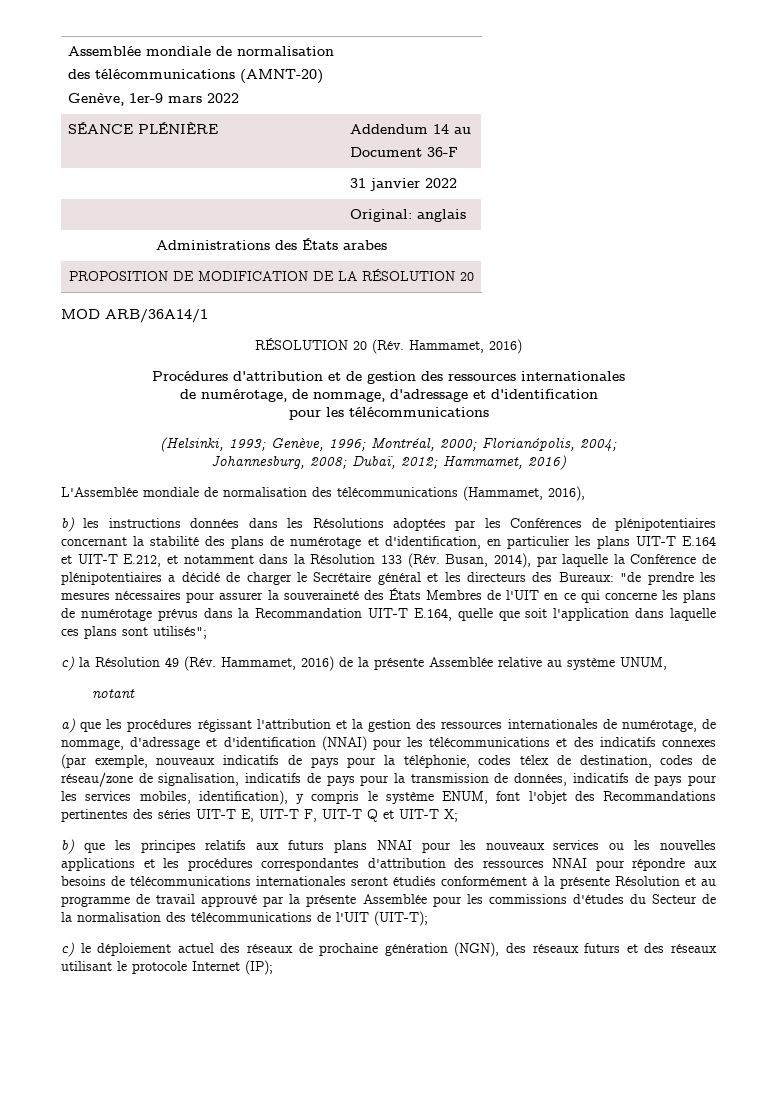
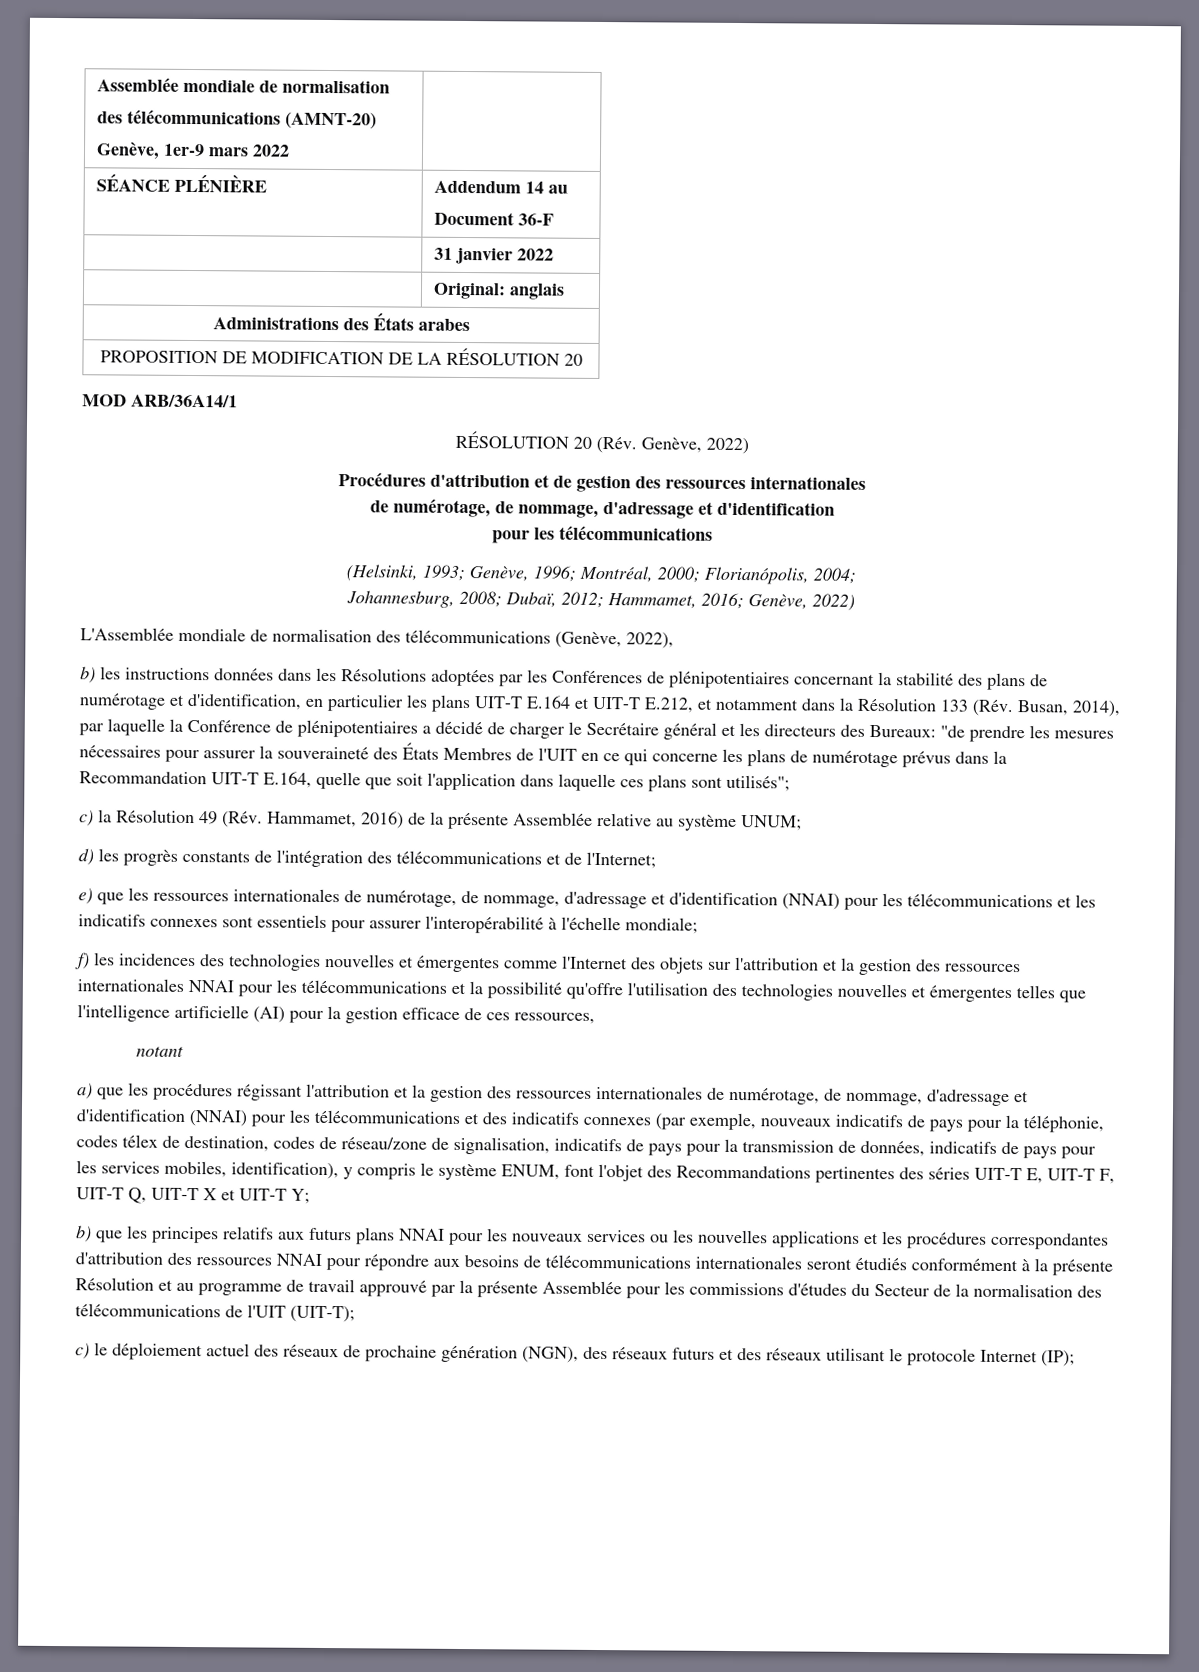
[409,339,522,354] Hammamet, 2016) -> [641,437,749,455] Genève, 2022)
[528,455,566,470] 2016) -> [701,592,855,611] 2016; Genève, 2022)
[463,486,585,501] (Hammamet, 2016), -> [555,631,674,649] (Genève, 2022),
[620,657,667,670] UNUM, -> [741,815,802,831] [78,848,656,869] [78,887,1096,911] [78,914,698,934] [75,952,1021,976] [77,978,1086,1003] [77,1004,595,1024] UNUM; // d) les progrès constants de l'intégration des télécommunications et de l'Internet; // e) que les ressources internationales de numérotage, de nommage, d'adressage et d'identification (NNAI) pour les télécommunications et les indicatifs connexes sont essentiels pour assurer l'interopérabilité à l'échelle mondiale; // f) les incidences des technologies nouvelles et émergentes comme l'Internet des objets sur l'attribution et la gestion des ressources internationales NNAI pour les télécommunications et la possibilité qu'offre l'utilisation des technologies nouvelles et émergentes telles que l'intelligence artificielle (AI) pour la gestion efficace de ces ressources,
[367,809,458,822] Q et UIT-T X; -> [128,1187,310,1204] Q, UIT-T X et UIT-T Y;

